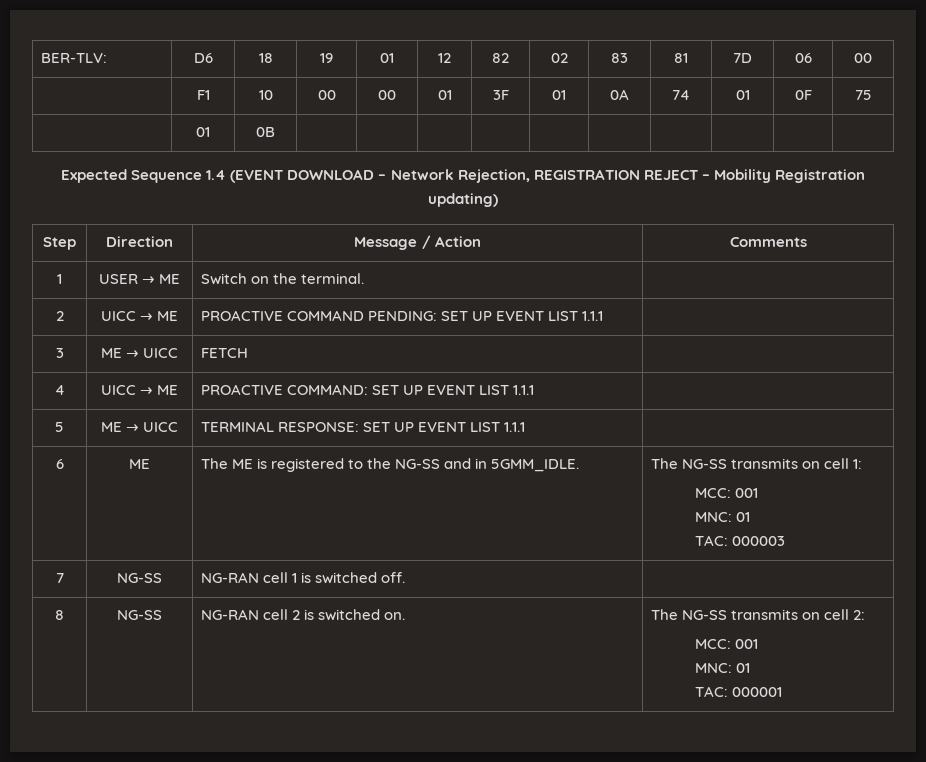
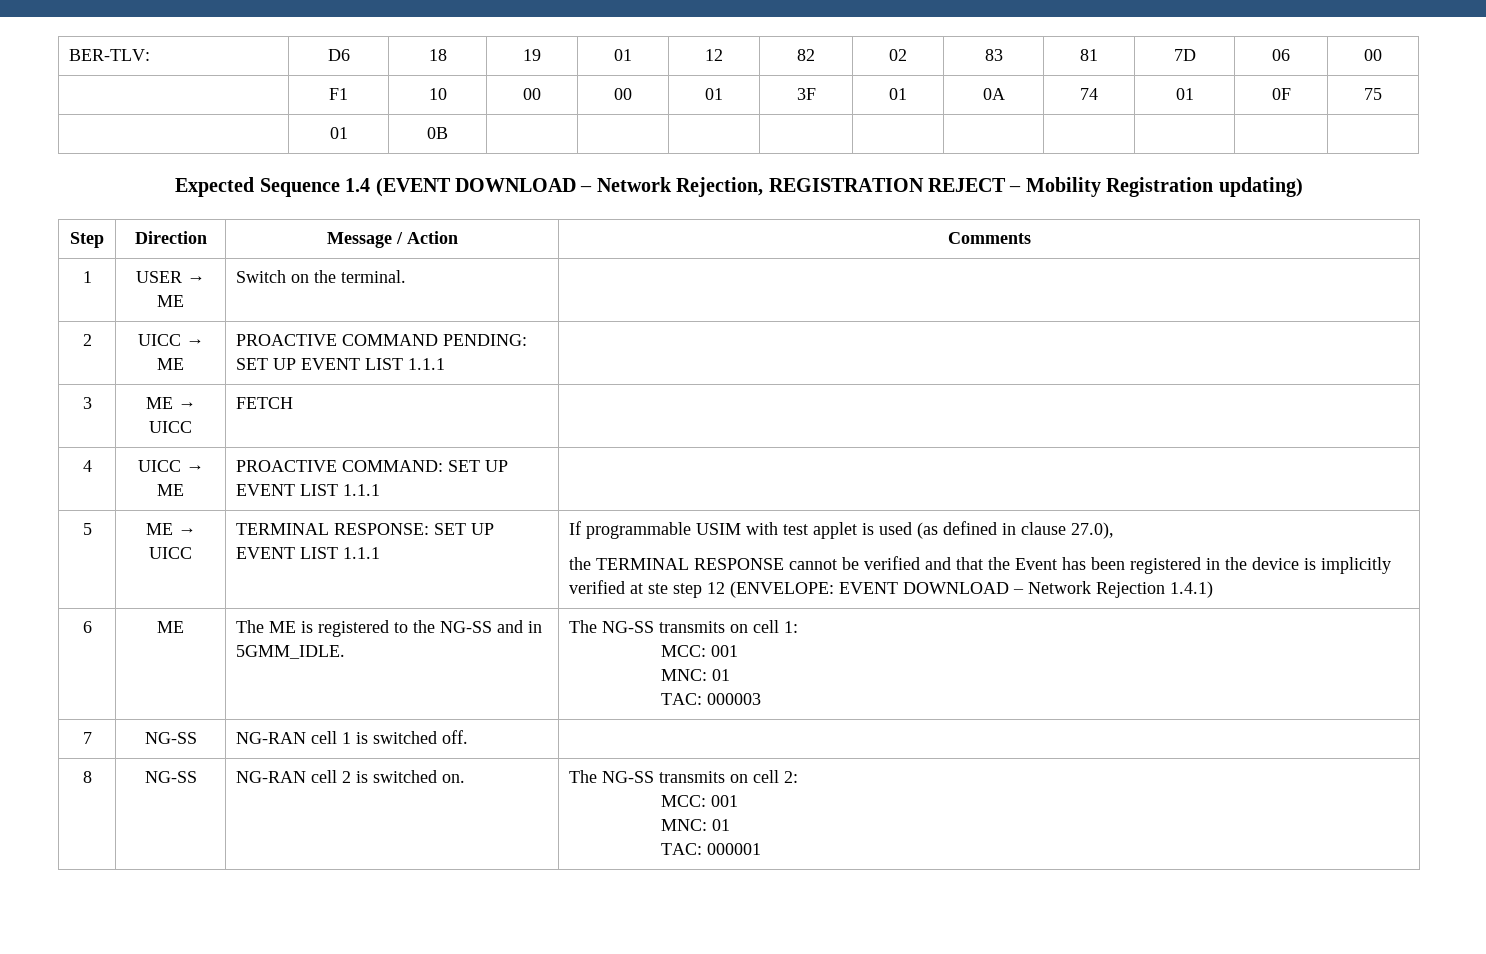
(526, 427) none -> [569,521,1115,539] [569,556,1392,574] [569,580,1214,598] If programmable USIM with test applet is used (as defined in clause 27.0), // the TERMINAL RESPONSE cannot be verified and that the Event has been registered in the device is implicitly verified at ste step 12 (ENVELOPE: EVENT DOWNLOAD – Network Rejection 1.4.1)

